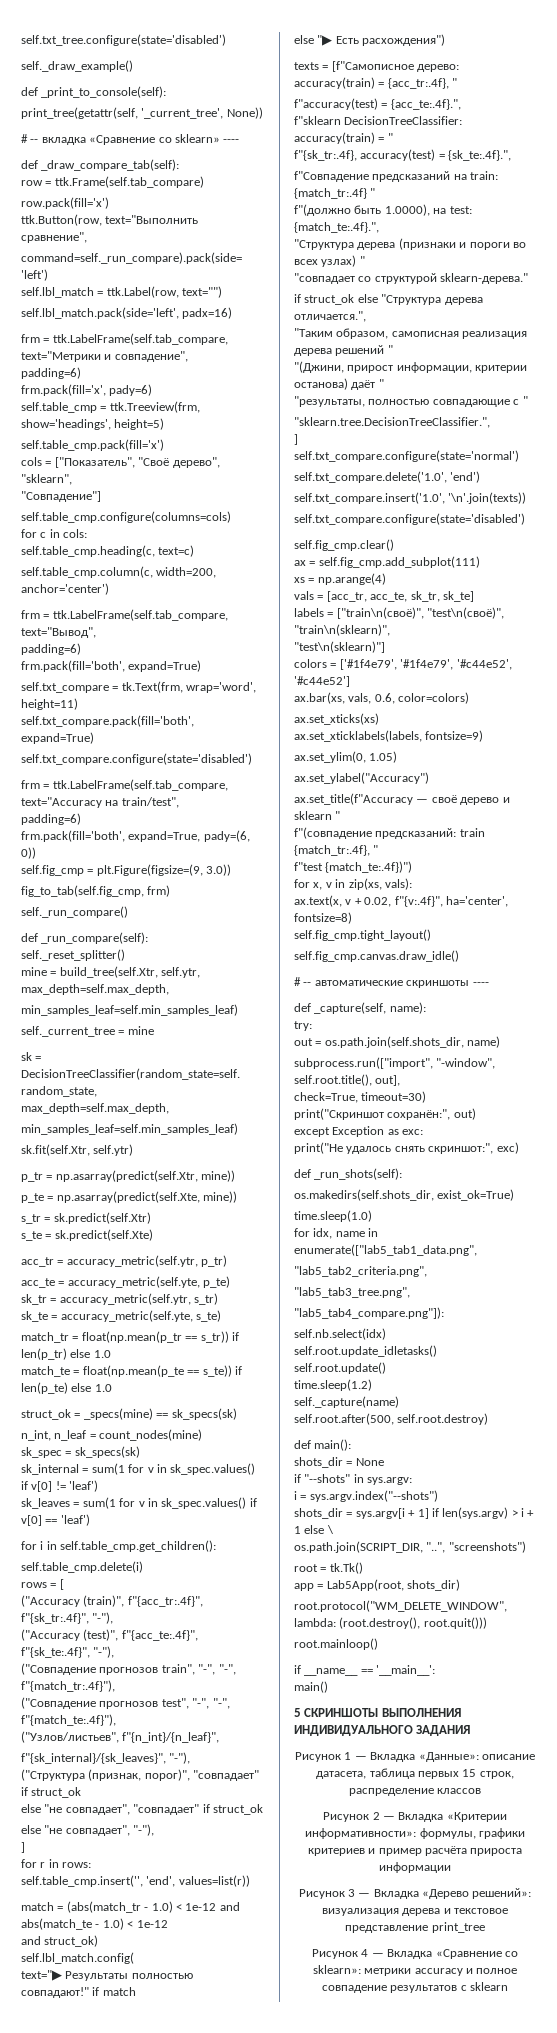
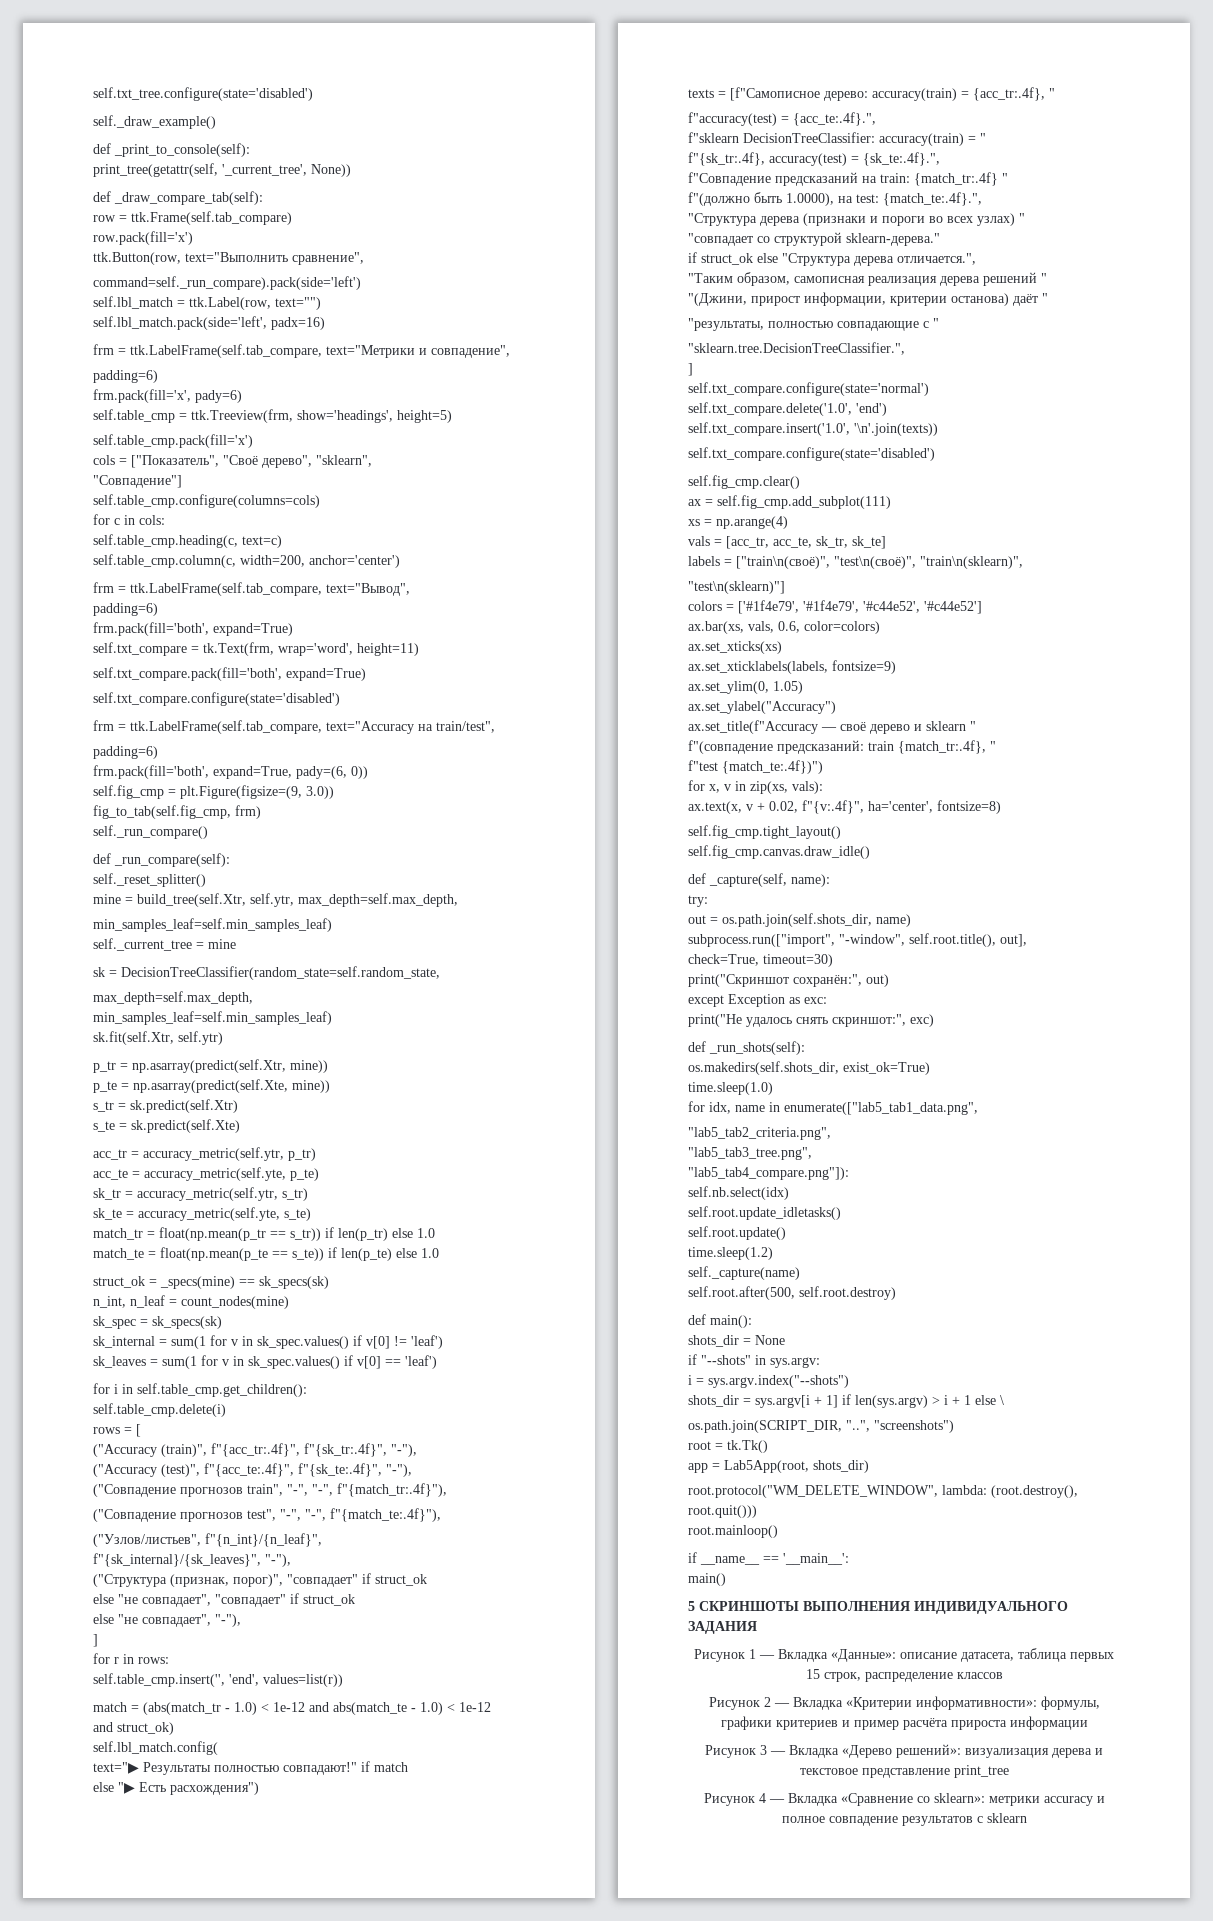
[21,134,240,145] // # -- вкладка «Сравнение со sklearn» ---- -> (351, 170) none
[294,977,489,988] // # -- автоматические скриншоты ---- -> (870, 852) none

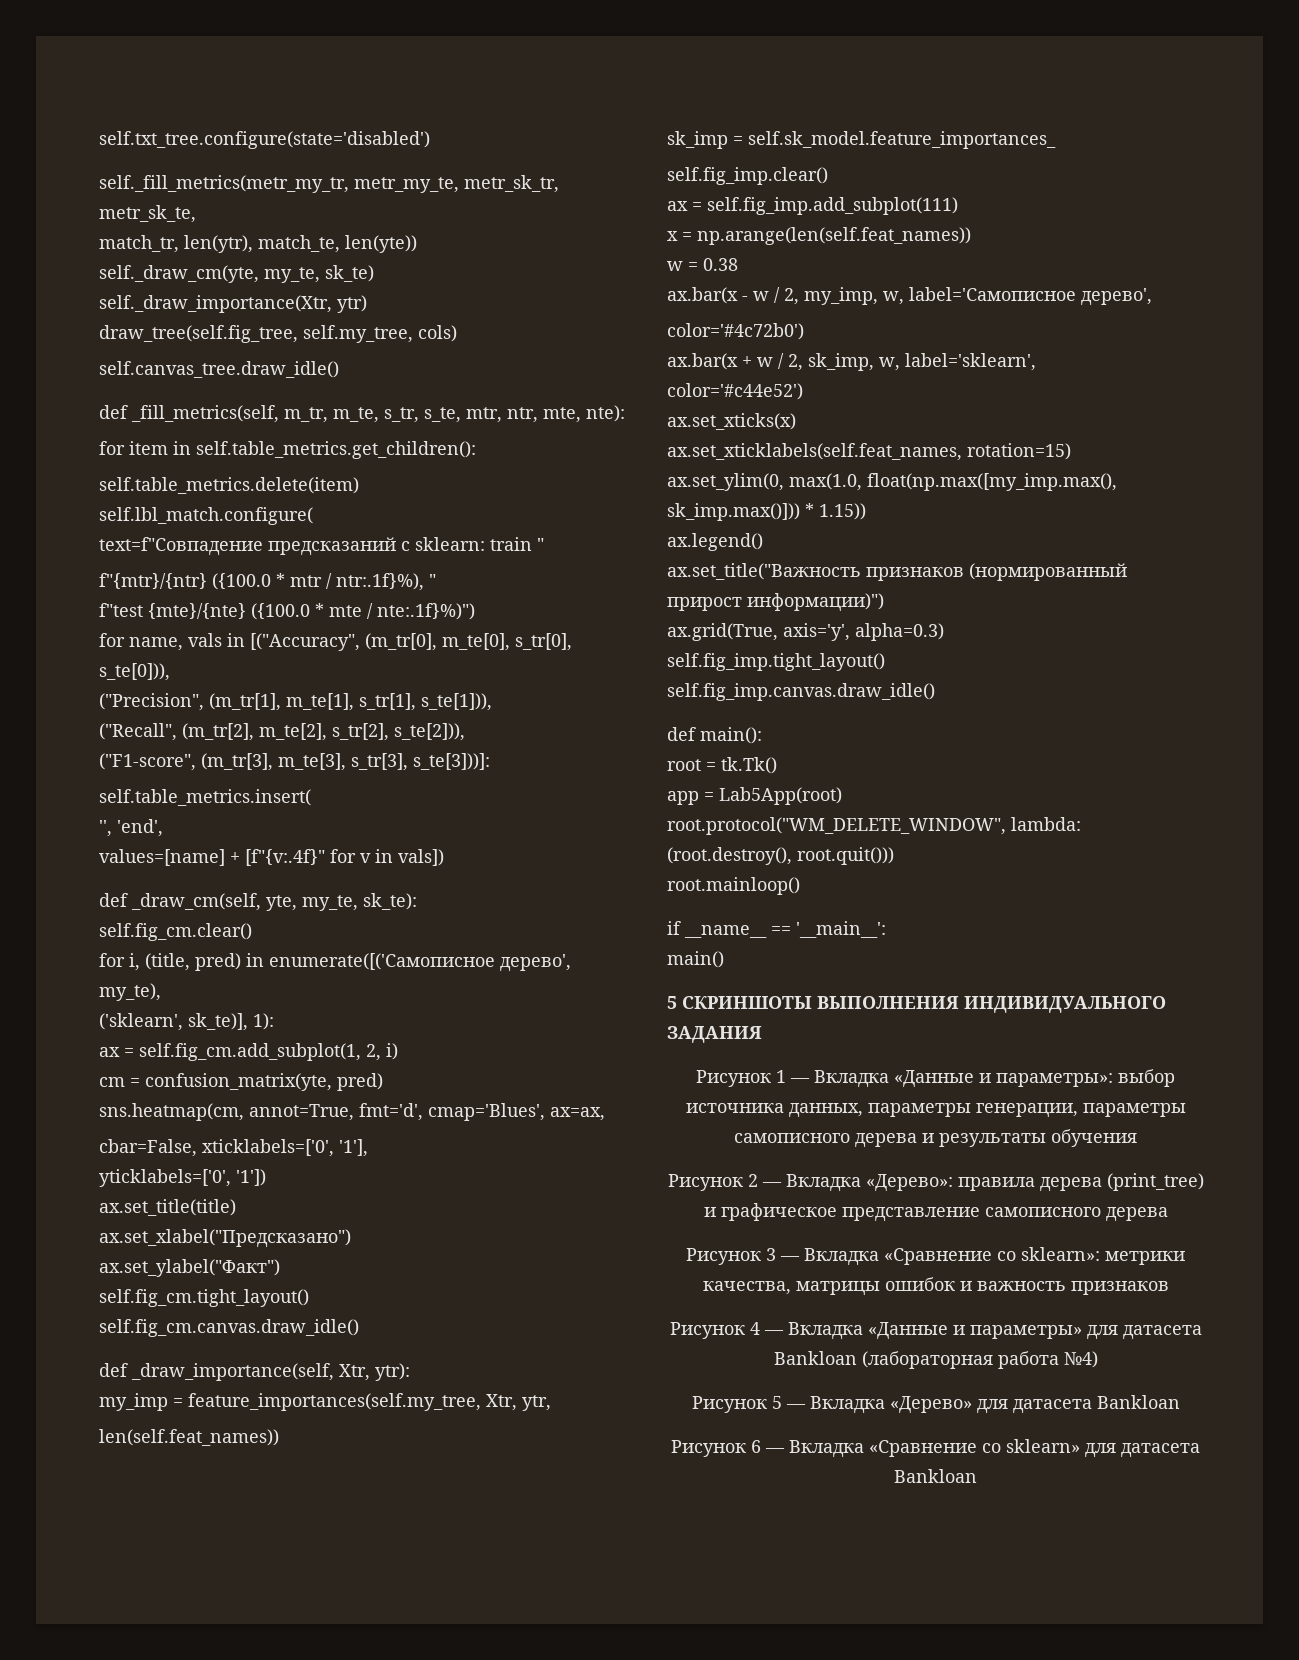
[93,115,216,129] [93,143,250,157] [93,163,351,177] [93,191,263,205] [93,211,292,225] [93,231,193,245] [93,252,364,265] [93,276,361,290] [93,296,321,310] [93,316,325,330] [93,344,510,358] [93,370,158,383] [93,389,242,403] [93,409,452,423] [93,434,253,448] [93,455,372,468] [93,475,182,488] [93,494,320,508] [93,514,165,525] [93,534,282,548] [93,554,400,568] [93,582,410,596] [93,603,158,616] [93,622,293,636] [93,642,419,656] [93,667,366,681] [93,692,340,706] [93,720,495,734] [93,746,158,759] [93,765,368,779] [93,785,334,799] [93,805,261,819] [93,825,208,839] [93,853,230,867] [93,873,206,887] [93,893,458,907] [93,918,332,932] [93,938,236,951] [93,966,440,980] [93,991,253,1005] [93,1011,332,1025] [93,1031,223,1045] [93,1059,328,1073] [93,1079,330,1093] [93,1099,238,1113] [93,1119,240,1133] [93,1147,316,1161] [93,1167,319,1181] [93,1187,308,1201] [93,1207,311,1221] [93,1227,435,1241] [93,1247,439,1261] [93,1276,329,1289] [93,1295,289,1309] [93,1316,222,1329] [93,1335,443,1349] [93,1355,437,1369] [93,1383,307,1397] [93,1403,226,1417] [93,1424,141,1437] [93,1443,417,1457] [93,1463,412,1477] [93,1483,447,1497] [93,1508,441,1522] [93,1533,322,1547] [93,1553,291,1567] [93,1573,427,1587] [93,1593,355,1607] [93,1614,241,1627] [93,1634,98,1647] [93,1653,169,1664] [93,1673,343,1687] [93,1702,491,1715] [93,1722,174,1735] [93,1741,218,1755] [93,1761,408,1775] [93,1782,259,1795] [688,87,1055,101] [688,112,876,126] [688,132,986,146] [688,152,940,166] [688,172,1008,186] [688,192,982,206] [688,213,1025,226] [688,232,940,246] [688,252,976,266] [688,272,1047,286] [688,292,1048,306] [688,318,939,331] [688,342,905,355] [688,363,693,376] [688,382,929,396] [688,402,887,416] [688,422,938,436] [688,447,935,461] [688,475,800,489] [688,495,891,509] [688,516,788,529] [688,536,886,549] [688,556,1023,569] [688,581,785,594] [688,600,982,614] [688,621,880,634] [688,641,782,654] [688,660,896,674] [688,681,803,694] [688,701,836,714] [688,720,976,734] [688,740,996,754] [688,760,823,774] [688,780,823,794] [688,800,1001,814] [688,825,841,839] [688,845,870,859] [688,873,830,887] [688,895,708,907] [688,913,911,927] [688,933,1027,947] [688,954,833,967] [688,974,889,987] [688,994,827,1007] [688,1014,934,1027] [688,1041,805,1055] [688,1061,930,1075] [688,1082,773,1095] [688,1101,978,1115] [688,1127,831,1140] [688,1147,812,1160] [688,1167,849,1180] [688,1186,789,1200] [688,1206,841,1220] [688,1226,786,1240] [688,1247,773,1260] [688,1266,800,1280] [688,1286,896,1300] [688,1314,752,1328] [688,1335,785,1347] [688,1354,820,1368] [688,1375,849,1388] [688,1394,1004,1408] [688,1420,954,1433] self._draw_example() // def _print_to_console(self): // print_tree(getattr(self, '_current_tree', None)) // def _draw_compare_tab(self): // row = ttk.Frame(self.tab_compare) // row.pack(fill='x') // ttk.Button(row, text="Выполнить сравнение", // command=self._run_compare).pack(side='left') // self.lbl_match = ttk.Label(row, text="") // self.lbl_match.pack(side='left', padx=16) // frm = ttk.LabelFrame(self.tab_compare, text="Метрики и совпадение", // padding=6) // frm.pack(fill='x', pady=6) // self.table_cmp = ttk.Treeview(frm, show='headings', height=5) // self.table_cmp.pack(fill='x') // cols = ["Показатель", "Своё дерево", "sklearn", // "Совпадение"] // self.table_cmp.configure(columns=cols) // for c in cols: // self.table_cmp.heading(c, text=c) // self.table_cmp.column(c, width=200, anchor='center') // frm = ttk.LabelFrame(self.tab_compare, text="Вывод", // padding=6) // frm.pack(fill='both', expand=True) // self.txt_compare = tk.Text(frm, wrap='word', height=11) // self.txt_compare.pack(fill='both', expand=True) // self.txt_compare.configure(state='disabled') // frm = ttk.LabelFrame(self.tab_compare, text="Accuracy на train/test", // padding=6) // frm.pack(fill='both', expand=True, pady=(6, 0)) // self.fig_cmp = plt.Figure(figsize=(9, 3.0)) // fig_to_tab(self.fig_cmp, frm) // self._run_compare() // def _run_compare(self): // self._reset_splitter() // mine = build_tree(self.Xtr, self.ytr, max_depth=self.max_depth, // min_samples_leaf=self.min_samples_leaf) // self._current_tree = mine // sk = DecisionTreeClassifier(random_state=self.random_state, // max_depth=self.max_depth, // min_samples_leaf=self.min_samples_leaf) // sk.fit(self.Xtr, self.ytr) // p_tr = np.asarray(predict(self.Xtr, mine)) // p_te = np.asarray(predict(self.Xte, mine)) // s_tr = sk.predict(self.Xtr) // s_te = sk.predict(self.Xte) // acc_tr = accuracy_metric(self.ytr, p_tr) // acc_te = accuracy_metric(self.yte, p_te) // sk_tr = accuracy_metric(self.ytr, s_tr) // sk_te = accuracy_metric(self.yte, s_te) // match_tr = float(np.mean(p_tr == s_tr)) if len(p_tr) else 1.0 // match_te = float(np.mean(p_te == s_te)) if len(p_te) else 1.0 // struct_ok = _specs(mine) == sk_specs(sk) // n_int, n_leaf = count_nodes(mine) // sk_spec = sk_specs(sk) // sk_internal = sum(1 for v in sk_spec.values() if v[0] != 'leaf') // sk_leaves = sum(1 for v in sk_spec.values() if v[0] == 'leaf') // for i in self.table_cmp.get_children(): // self.table_cmp.delete(i) // rows = [ // ("Accuracy (train)", f"{acc_tr:.4f}", f"{sk_tr:.4f}", "-"), // ("Accuracy (test)", f"{acc_te:.4f}", f"{sk_te:.4f}", "-"), // ("Совпадение прогнозов train", "-", "-", f"{match_tr:.4f}"), // ("Совпадение прогнозов test", "-", "-", f"{match_te:.4f}"), // ("Узлов/листьев", f"{n_int}/{n_leaf}", // f"{sk_internal}/{sk_leaves}", "-"), // ("Структура (признак, порог)", "совпадает" if struct_ok // else "не совпадает", "совпадает" if struct_ok // else "не совпадает", "-"), // ] // for r in rows: // self.table_cmp.insert('', 'end', values=list(r)) // match = (abs(match_tr - 1.0) < 1e-12 and abs(match_te - 1.0) < 1e-12 // and struct_ok) // self.lbl_match.config( // text="▶ Результаты полностью совпадают!" if match // else "▶ Есть расхождения") // texts = [f"Самописное дерево: accuracy(train) = {acc_tr:.4f}, " // f"accuracy(test) = {acc_te:.4f}.", // f"sklearn DecisionTreeClassifier: accuracy(train) = " // f"{sk_tr:.4f}, accuracy(test) = {sk_te:.4f}.", // f"Совпадение предсказаний на train: {match_tr:.4f} " // f"(должно быть 1.0000), на test: {match_te:.4f}.", // "Структура дерева (признаки и пороги во всех узлах) " // "совпадает со структурой sklearn-дерева." // if struct_ok else "Структура дерева отличается.", // "Таким образом, самописная реализация дерева решений " // "(Джини, прирост информации, критерии останова) даёт " // "результаты, полностью совпадающие с " // "sklearn.tree.DecisionTreeClassifier.", // ] // self.txt_compare.configure(state='normal') // self.txt_compare.delete('1.0', 'end') // self.txt_compare.insert('1.0', '\n'.join(texts)) // self.txt_compare.configure(state='disabled') // self.fig_cmp.clear() // ax = self.fig_cmp.add_subplot(111) // xs = np.arange(4) // vals = [acc_tr, acc_te, sk_tr, sk_te] // labels = ["train\n(своё)", "test\n(своё)", "train\n(sklearn)", // "test\n(sklearn)"] // colors = ['#1f4e79', '#1f4e79', '#c44e52', '#c44e52'] // ax.bar(xs, vals, 0.6, color=colors) // ax.set_xticks(xs) // ax.set_xticklabels(labels, fontsize=9) // ax.set_ylim(0, 1.05) // ax.set_ylabel("Accuracy") // ax.set_title(f"Accuracy — своё дерево и sklearn " // f"(совпадение предсказаний: train {match_tr:.4f}, " // f"test {match_te:.4f})") // for x, v in zip(xs, vals): // ax.text(x, v + 0.02, f"{v:.4f}", ha='center', fontsize=8) // self.fig_cmp.tight_layout() // self.fig_cmp.canvas.draw_idle() // def _capture(self, name): // try: // out = os.path.join(self.shots_dir, name) // subprocess.run(["import", "-window", self.root.title(), out], // check=True, timeout=30) // print("Скриншот сохранён:", out) // except Exception as exc: // print("Не удалось снять скриншот:", exc) // def _run_shots(self): // os.makedirs(self.shots_dir, exist_ok=True) // time.sleep(1.0) // for idx, name in enumerate(["lab5_tab1_data.png", // "lab5_tab2_criteria.png", // "lab5_tab3_tree.png", // "lab5_tab4_compare.png"]): // self.nb.select(idx) // self.root.update_idletasks() // self.root.update() // time.sleep(1.2) // self._capture(name) // self.root.after(500, self.root.destroy) // def main(): // shots_dir = None // if "--shots" in sys.argv: // i = sys.argv.index("--shots") // shots_dir = sys.argv[i + 1] if len(sys.argv) > i + 1 else \ // os.path.join(SCRIPT_DIR, "..", "screenshots") -> [99,175,559,193] [99,205,196,223] [99,235,417,253] [99,265,374,283] [99,295,367,313] [99,325,457,343] [99,361,339,378] [99,405,625,423] [99,441,476,459] [99,477,359,494] [99,507,313,525] [99,537,544,556] [99,573,436,591] [99,603,475,620] [99,633,572,651] [99,663,170,681] [99,693,492,711] [99,723,465,741] [99,753,490,771] [99,789,311,806] [99,819,163,837] [99,849,444,866] [99,893,417,911] [99,923,252,941] [99,953,571,972] [99,983,161,1001] [99,1013,274,1031] [99,1043,398,1061] [99,1073,383,1091] [99,1103,605,1121] [99,1139,368,1157] [99,1169,266,1187] [99,1199,236,1216] [99,1229,351,1248] [99,1259,280,1277] [99,1289,309,1307] [99,1319,359,1337] [99,1363,410,1381] [99,1393,551,1411] [99,1429,279,1446] [667,131,1056,149] [667,167,828,185] [667,197,958,215] [667,227,971,245] [667,258,738,271] [667,287,1152,306] [667,323,804,340] [667,353,1036,371] [667,383,803,400] [667,413,796,430] [667,443,1071,461] [667,473,1117,491] [667,503,866,521] [667,533,763,551] [667,563,1127,581] [667,593,884,612] [667,623,944,641] [667,653,885,671] [667,683,935,701] [667,727,762,744] self._fill_metrics(metr_my_tr, metr_my_te, metr_sk_tr, metr_sk_te, // match_tr, len(ytr), match_te, len(yte)) // self._draw_cm(yte, my_te, sk_te) // self._draw_importance(Xtr, ytr) // draw_tree(self.fig_tree, self.my_tree, cols) // self.canvas_tree.draw_idle() // def _fill_metrics(self, m_tr, m_te, s_tr, s_te, mtr, ntr, mte, nte): // for item in self.table_metrics.get_children(): // self.table_metrics.delete(item) // self.lbl_match.configure( // text=f"Совпадение предсказаний с sklearn: train " // f"{mtr}/{ntr} ({100.0 * mtr / ntr:.1f}%), " // f"test {mte}/{nte} ({100.0 * mte / nte:.1f}%)") // for name, vals in [("Accuracy", (m_tr[0], m_te[0], s_tr[0], s_te[0])), // ("Precision", (m_tr[1], m_te[1], s_tr[1], s_te[1])), // ("Recall", (m_tr[2], m_te[2], s_tr[2], s_te[2])), // ("F1-score", (m_tr[3], m_te[3], s_tr[3], s_te[3]))]: // self.table_metrics.insert( // '', 'end', // values=[name] + [f"{v:.4f}" for v in vals]) // def _draw_cm(self, yte, my_te, sk_te): // self.fig_cm.clear() // for i, (title, pred) in enumerate([('Самописное дерево', my_te), // ('sklearn', sk_te)], 1): // ax = self.fig_cm.add_subplot(1, 2, i) // cm = confusion_matrix(yte, pred) // sns.heatmap(cm, annot=True, fmt='d', cmap='Blues', ax=ax, // cbar=False, xticklabels=['0', '1'], // yticklabels=['0', '1']) // ax.set_title(title) // ax.set_xlabel("Предсказано") // ax.set_ylabel("Факт") // self.fig_cm.tight_layout() // self.fig_cm.canvas.draw_idle() // def _draw_importance(self, Xtr, ytr): // my_imp = feature_importances(self.my_tree, Xtr, ytr, // len(self.feat_names)) // sk_imp = self.sk_model.feature_importances_ // self.fig_imp.clear() // ax = self.fig_imp.add_subplot(111) // x = np.arange(len(self.feat_names)) // w = 0.38 // ax.bar(x - w / 2, my_imp, w, label='Самописное дерево', // color='#4c72b0') // ax.bar(x + w / 2, sk_imp, w, label='sklearn', // color='#c44e52') // ax.set_xticks(x) // ax.set_xticklabels(self.feat_names, rotation=15) // ax.set_ylim(0, max(1.0, float(np.max([my_imp.max(), sk_imp.max()])) * 1.15)) // ax.legend() // ax.set_title("Важность признаков (нормированный прирост информации)") // ax.grid(True, axis='y', alpha=0.3) // self.fig_imp.tight_layout() // self.fig_imp.canvas.draw_idle() // def main():
[724,1460,869,1473] Lab5App(root, shots_dir) -> [719,787,842,805] Lab5App(root)
[831,1648,1114,1662] [805,1669,1003,1682] [708,1696,1100,1710] [720,1716,1088,1730] [705,1744,1103,1758] [799,1765,1009,1778] [703,1793,1105,1806] [781,1813,1027,1826] «Данные»: описание датасета, таблица первых 15 строк, распределение классов // Рисунок 2 — Вкладка «Критерии информативности»: формулы, графики критериев и пример расчёта прироста информации // Рисунок 3 — Вкладка «Дерево решений»: визуализация дерева и текстовое представление print_tree // Рисунок 4 — Вкладка «Сравнение со sklearn»: метрики accuracy и полное совпадение результатов с sklearn -> [894,1069,1175,1088] [685,1103,1186,1118] [734,1129,1137,1148] [667,1173,1204,1192] [703,1203,1168,1222] [686,1247,1185,1266] [702,1277,1169,1296] [669,1322,1202,1340] [773,1351,1098,1369] [691,1395,1180,1414] [671,1439,1200,1458] [894,1469,977,1483] «Данные и параметры»: выбор источника данных, параметры генерации, параметры самописного дерева и результаты обучения // Рисунок 2 — Вкладка «Дерево»: правила дерева (print_tree) и графическое представление самописного дерева // Рисунок 3 — Вкладка «Сравнение со sklearn»: метрики качества, матрицы ошибок и важность признаков // Рисунок 4 — Вкладка «Данные и параметры» для датасета Bankloan (лабораторная работа №4) // Рисунок 5 — Вкладка «Дерево» для датасета Bankloan // Рисунок 6 — Вкладка «Сравнение со sklearn» для датасета Bankloan

